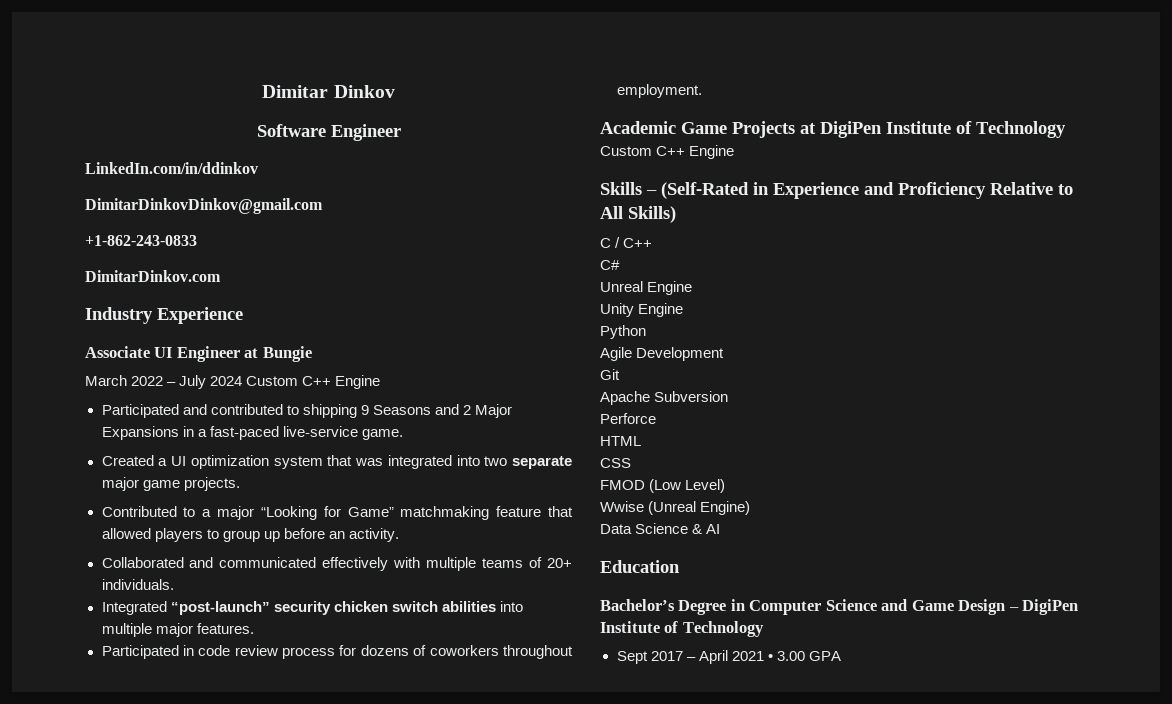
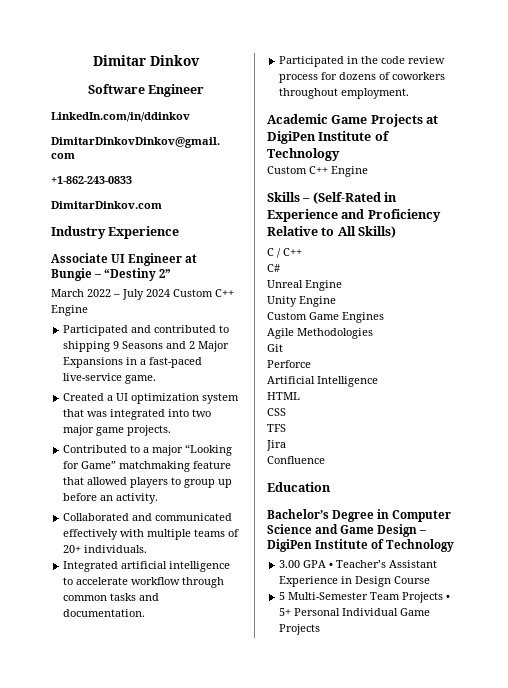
(312, 354) none -> [94,268,172,281] – “Destiny 2”
[512,456,572,469] separate -> (212, 413) none
[170,601,523,615] [101,623,254,637] “post-launch” security chicken switch abilities into multiple major features. -> [121,561,231,572] [63,577,225,588] [63,593,160,601] [63,609,146,617] artificial intelligence to accelerate workflow through common tasks and documentation.
(194, 650) none -> [361,56,379,64] the
[600,325,646,339] Python -> [267,312,384,323] Custom Game Engines
[636,347,725,361] Development -> [297,328,373,339] Methodologies
[600,391,729,405] [600,413,656,424] Apache Subversion // Perforce -> [267,360,311,368] [267,376,378,387] Perforce // Artificial Intelligence
[600,479,726,493] [600,501,751,515] [600,523,721,534] FMOD (Low Level) // Wwise (Unreal Engine) // Data Science & AI -> [267,424,286,432] [266,440,286,451] [267,456,325,464] TFS // Jira // Confluence
[616,650,841,664] Sept 2017 – April 2021 • 3.00 GPA -> [279,560,438,568] [279,576,431,587] [279,592,451,603] [279,608,431,616] [279,624,321,635] 3.00 GPA • Teacher’s Assistant Experience in Design Course // 5 Multi-Semester Team Projects • 5+ Personal Individual Game Projects

